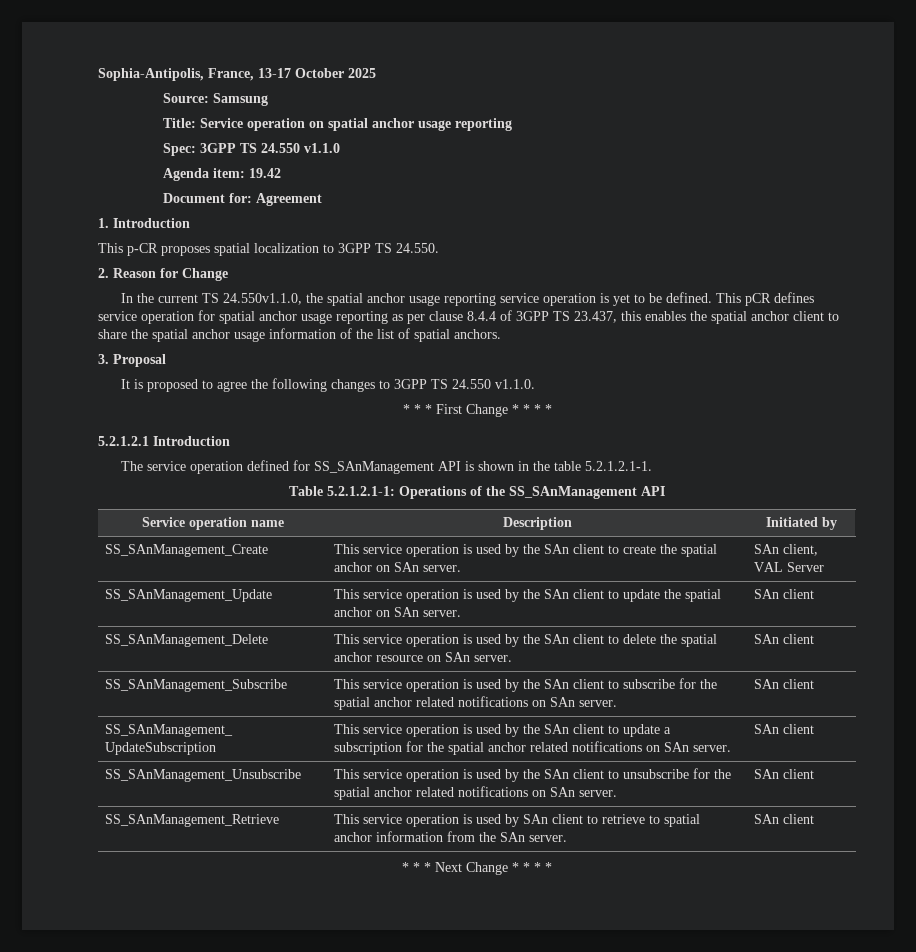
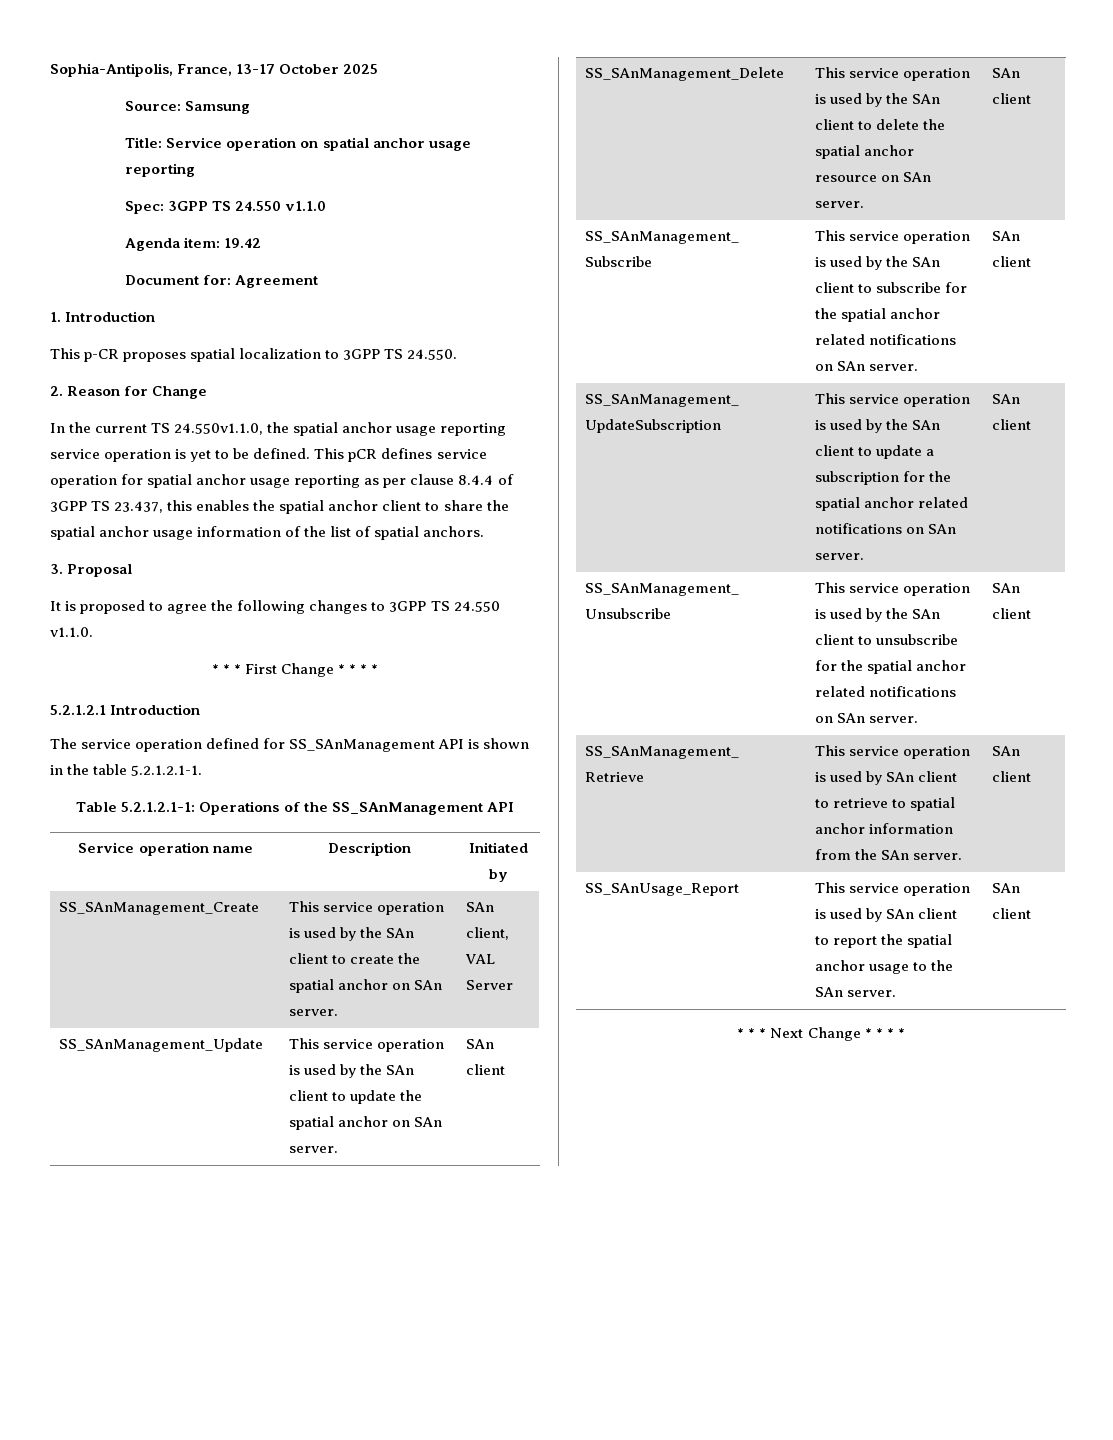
(814, 819) none -> [585,883,740,896] [815,882,971,896] [815,908,958,922] [815,934,953,948] [815,960,954,974] [815,987,897,997] [992,883,1021,893] [992,908,1032,919] // SS_SAnUsage_Report | This service operation is used by SAn client to report the spatial anchor usage to the SAn server. | SAn client

